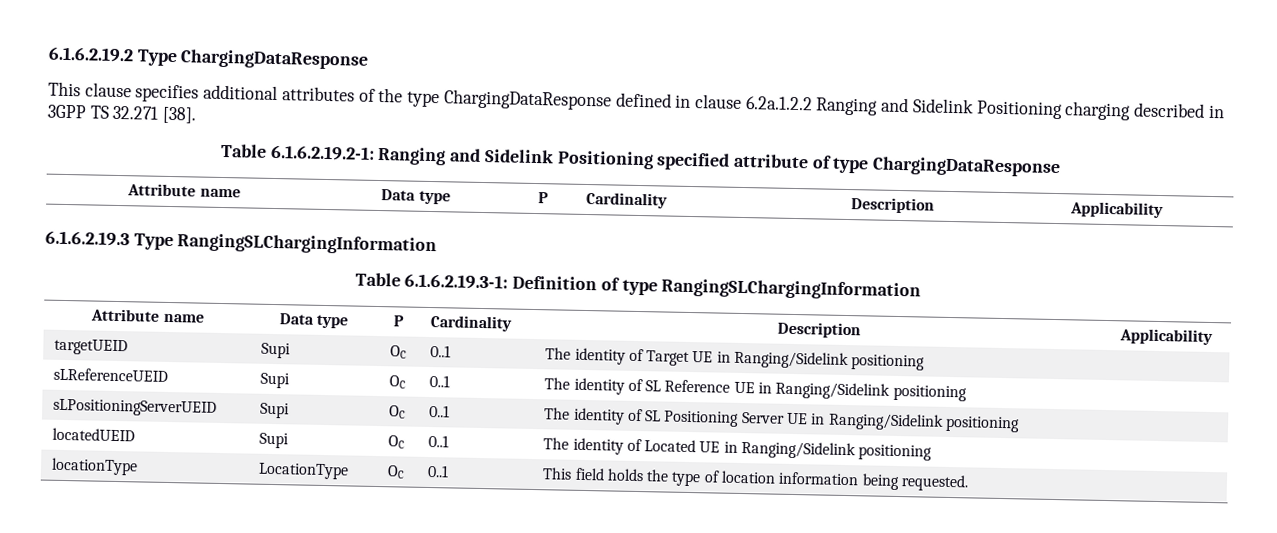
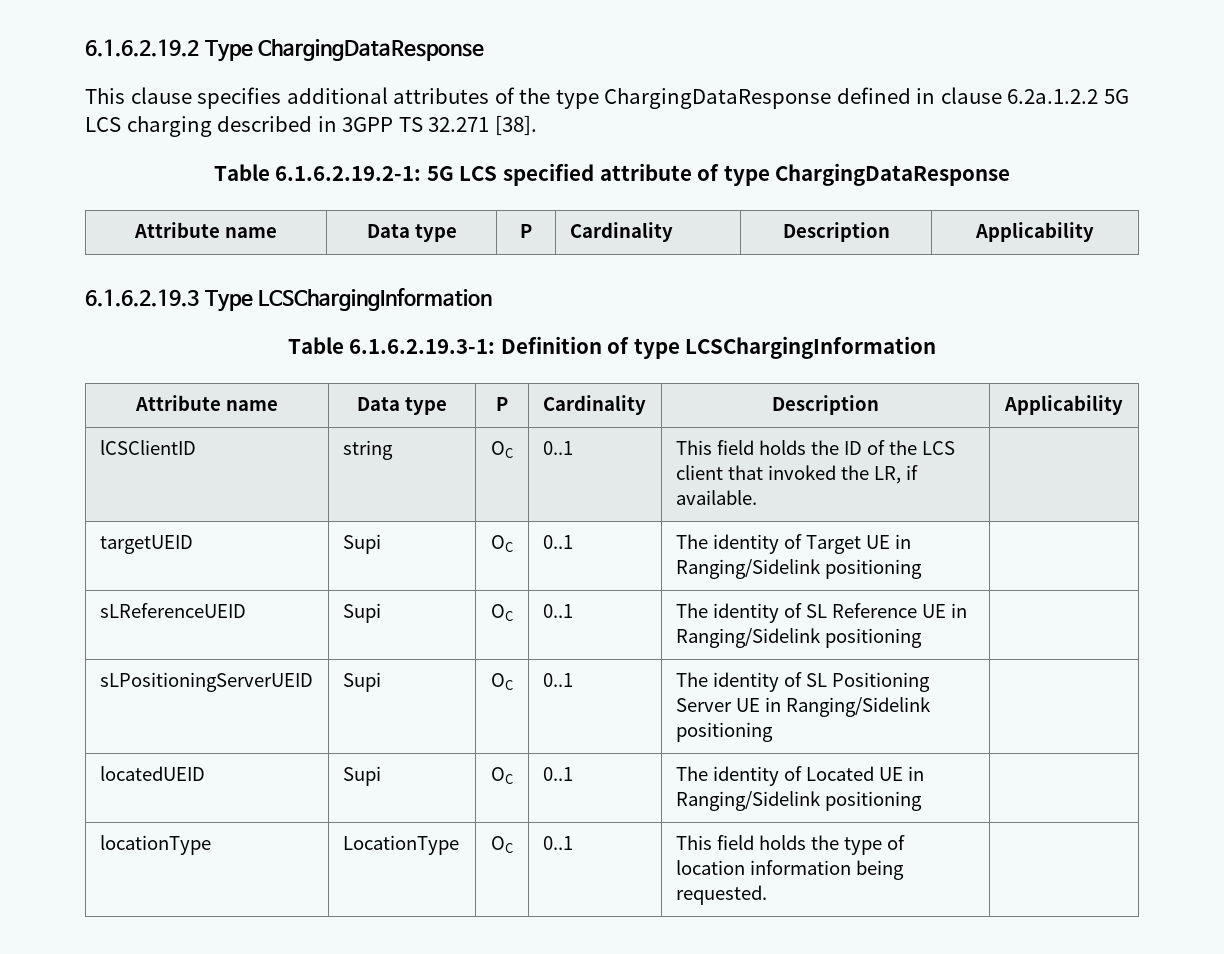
[815,97,1063,120] Ranging and Sidelink Positioning -> [1103,89,1129,104] [85,117,121,132] 5G LCS
[377,146,654,170] Ranging and Sidelink Positioning -> [426,166,498,181] 5G LCS
[177,233,438,256] RangingSLChargingInformation -> [258,288,493,311] LCSChargingInformation
[661,278,922,301] [90,308,204,323] [278,313,350,329] [393,315,405,327] [430,315,514,332] [776,321,861,339] [1119,328,1213,346] RangingSLChargingInformation // Attribute name | Data type | P | Cardinality | Description | Applicability -> [685,336,937,359] [135,395,278,411] [357,397,447,415] [496,397,508,411] [542,395,646,415] [771,395,879,415] [1004,395,1123,415] [99,440,196,455] [342,440,393,460] [491,441,513,458] [542,441,573,455] [675,440,955,455] [675,465,918,484] [675,490,757,505] LCSChargingInformation // Attribute name | Data type | P | Cardinality | Description | Applicability // lCSClientID | string | OC | 0..1 | This field holds the ID of the LCS client that invoked the LR, if available. |

